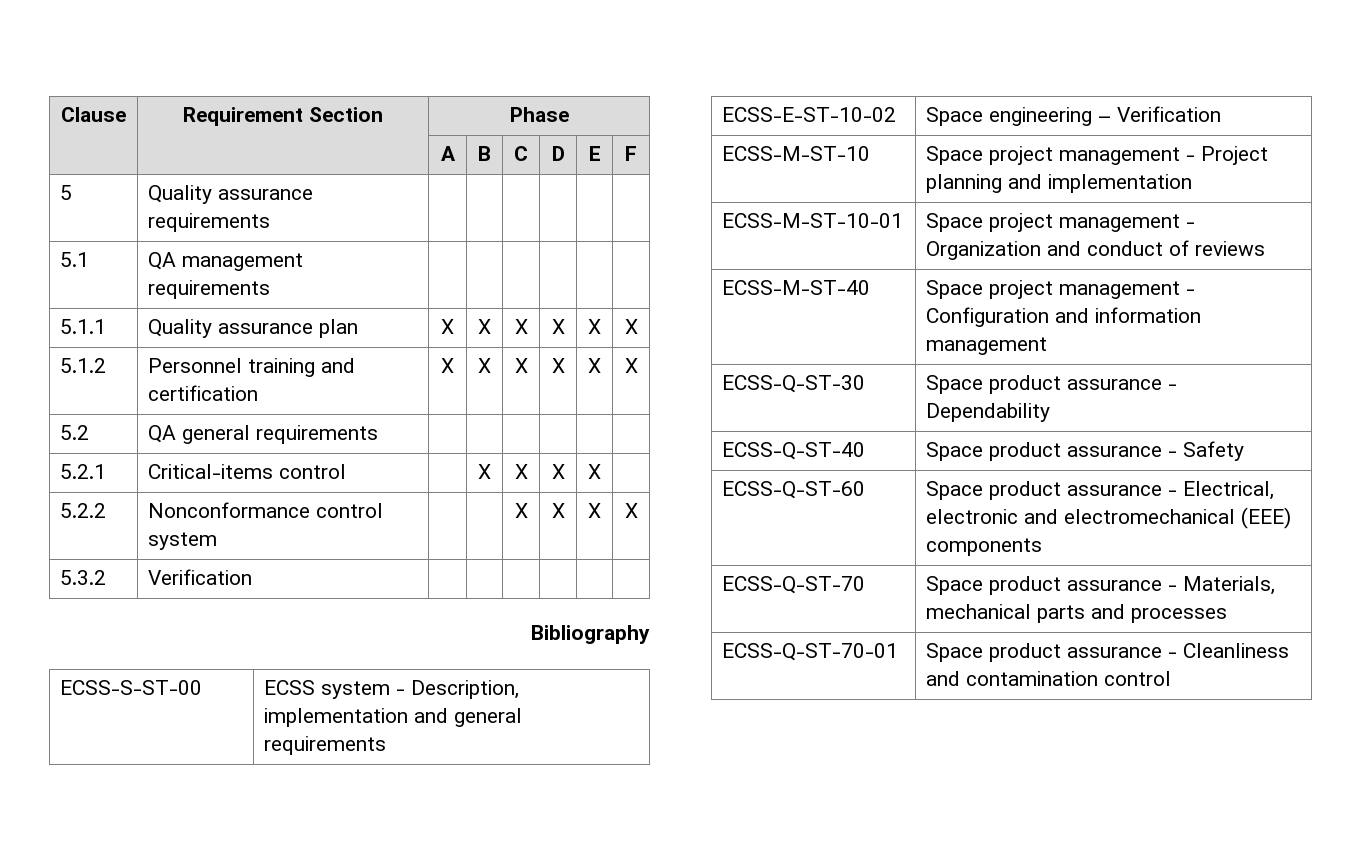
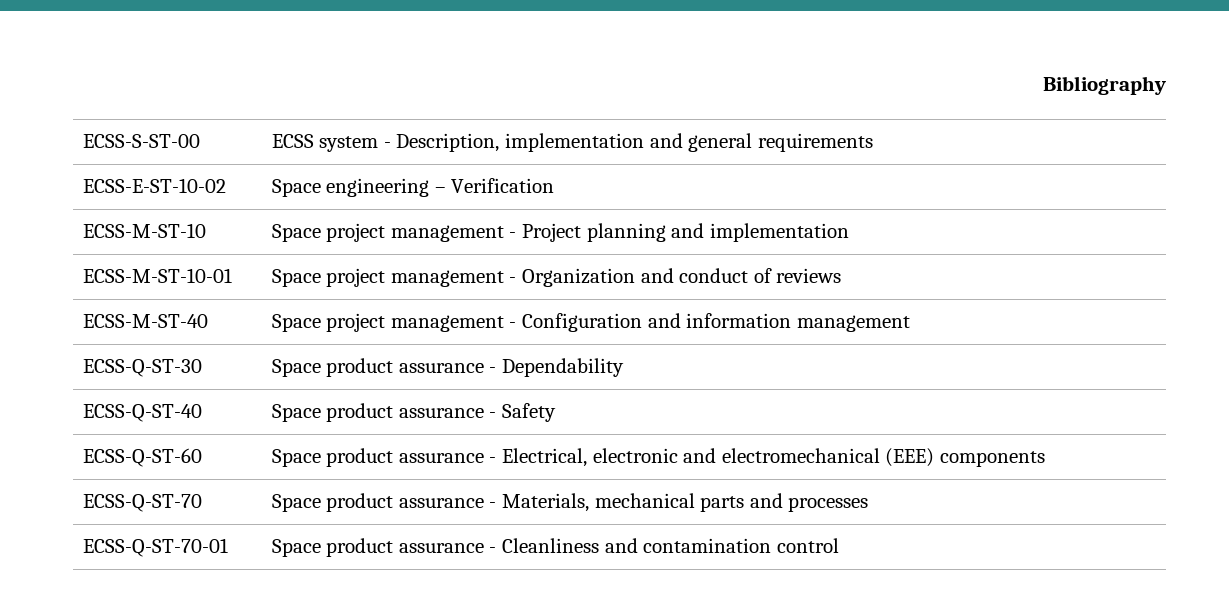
[61,107,126,122] [183,107,383,126] [509,107,569,122] [440,146,456,161] [478,146,491,161] [514,146,528,161] [551,146,565,161] [588,146,601,161] [625,146,637,161] [60,185,73,200] [148,185,314,204] [148,213,271,232] [60,252,90,267] [148,252,304,271] [148,280,271,299] [60,319,107,334] [148,319,359,338] [441,319,454,334] [478,319,491,334] [514,319,528,334] [551,319,565,334] [588,319,601,334] [624,319,638,334] [60,358,107,373] [148,358,356,377] [148,385,259,401] [441,358,454,373] [478,358,491,373] [514,358,528,373] [551,358,565,373] [588,358,601,373] [624,358,638,373] [60,425,90,440] [148,425,379,444] [60,464,107,479] [148,464,347,479] [478,464,491,479] [514,464,528,479] [551,464,565,479] [588,464,601,479] [60,503,107,518] [148,502,384,518] [148,532,218,550] [514,503,528,518] [551,503,565,518] [588,503,601,518] [624,503,638,518] [60,570,107,585] [148,569,253,585] Clause | Requirement Section | Phase // | | A | B | C | D | E | F // 5 | Quality assurance requirements | | | | | | // 5.1 | QA management requirements | | | | | | // 5.1.1 | Quality assurance plan | X | X | X | X | X | X // 5.1.2 | Personnel training and certification | X | X | X | X | X | X // 5.2 | QA general requirements | | | | | | // 5.2.1 | Critical-items control | | X | X | X | X | // 5.2.2 | Nonconformance control system | | | X | X | X | X // 5.3.2 | Verification | | | | | | // -> (1043, 85) none

